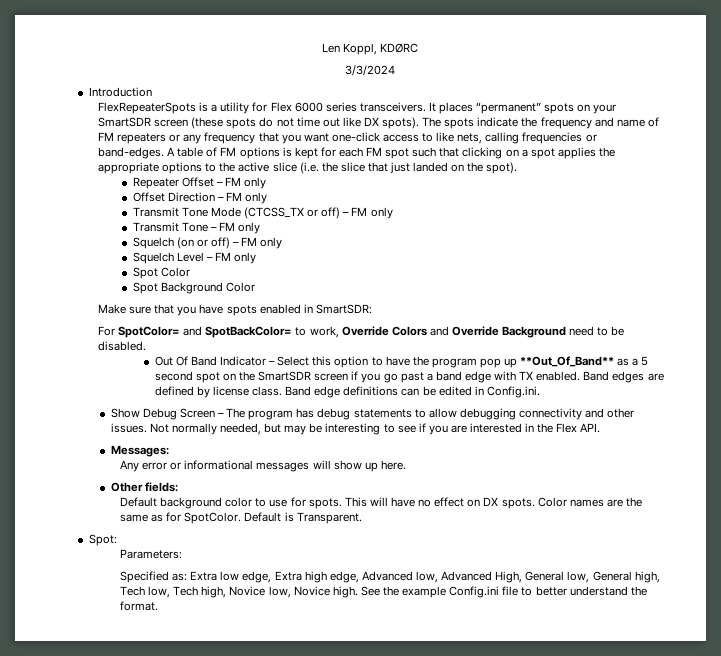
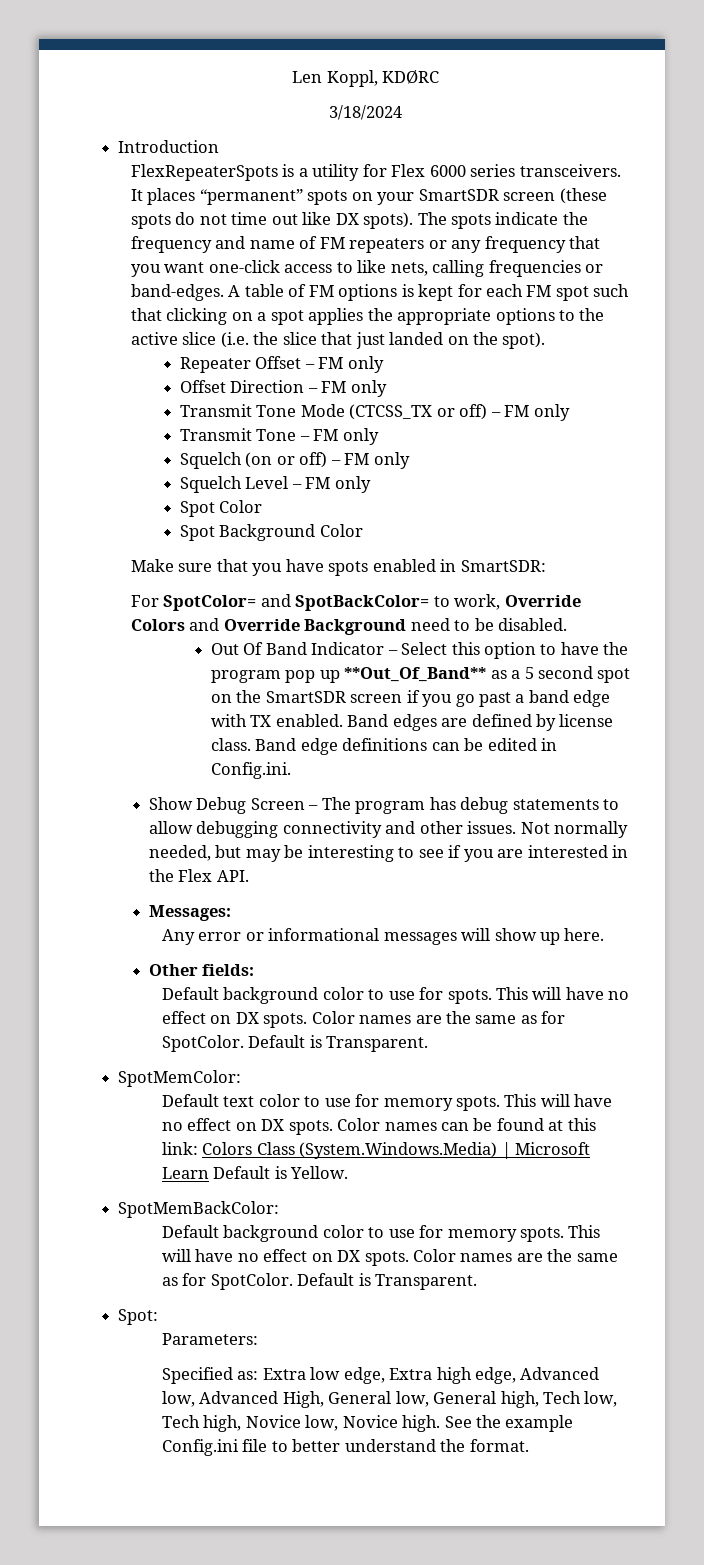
[345,65,395,76] 3/3/2024 -> [329,105,402,120] 3/18/2024
(362, 518) none -> [118,1070,242,1087] [161,1094,613,1111] [161,1118,596,1135] [161,1142,591,1159] [161,1166,349,1179] [118,1201,280,1218] [161,1225,601,1242] [161,1249,618,1266] [161,1273,478,1290] // SpotMemColor: // Default text color to use for memory spots. This will have no effect on DX spots. Color names can be found at this link: Colors Class (System.Windows.Media) | Microsoft Learn Default is Yellow. // SpotMemBackColor: // Default background color to use for memory spots. This will have no effect on DX spots. Color names are the same as for SpotColor. Default is Transparent.

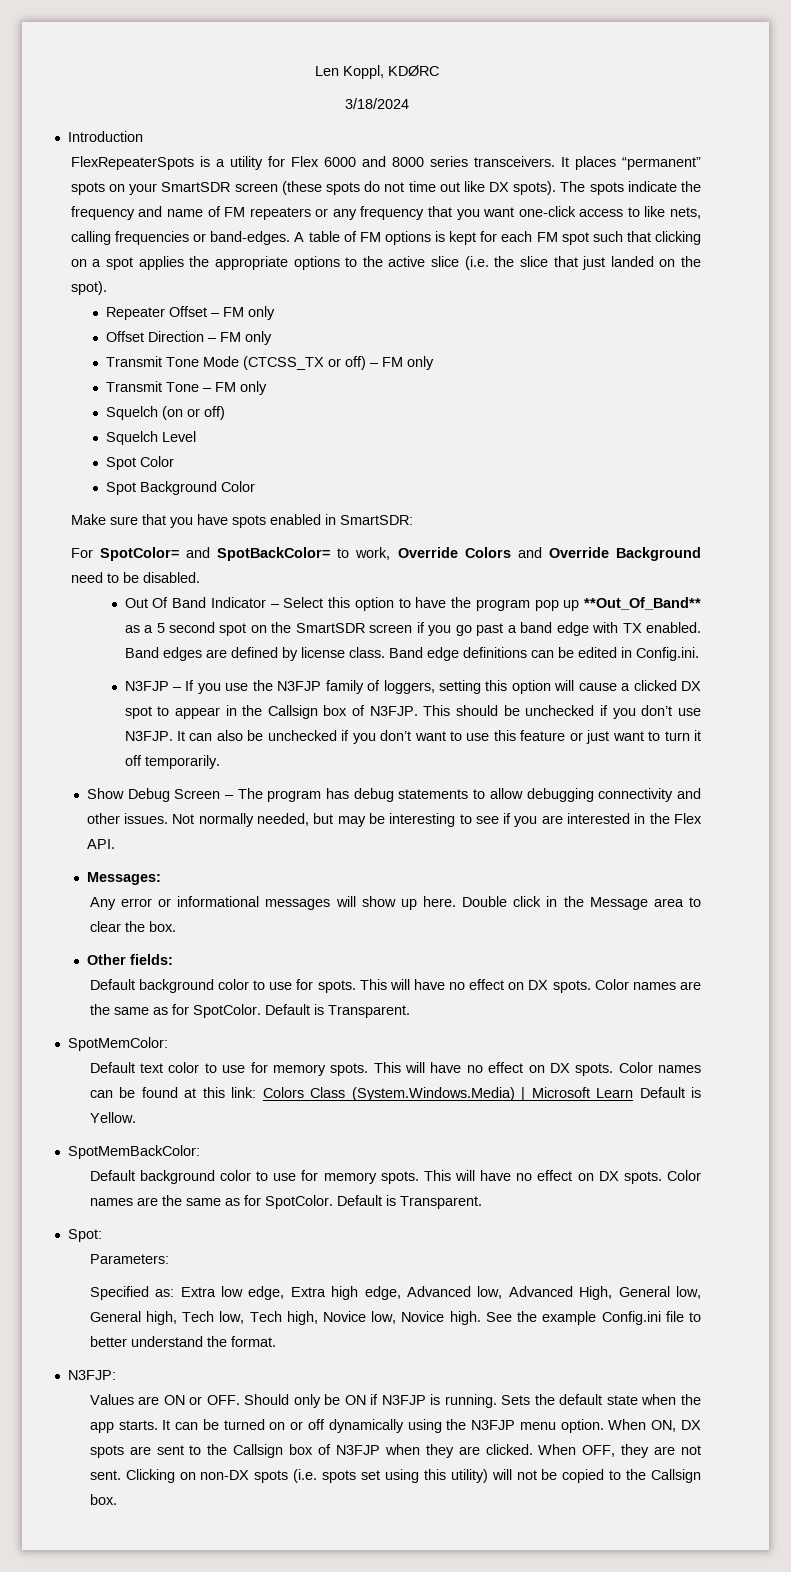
(466, 171) none -> [361,156,424,167] and 8000
[330,452,410,469] – FM only -> (225, 413) none
[291,476,371,493] – FM only -> (196, 436) none
(291, 770) none -> [124,680,701,694] [124,705,702,719] [124,730,701,744] [124,755,220,769] // N3FJP – If you use the N3FJP family of loggers, setting this option will cause a clicked DX spot to appear in the Callsign box of N3FJP. This should be unchecked if you don’t use N3FJP. It can also be unchecked if you don’t want to use this feature or just want to turn it off temporarily.
(605, 934) none -> [462,896,701,910] [89,921,176,932] Double click in the Message area to clear the box.
(529, 1445) none -> [67,1370,116,1380] [89,1394,701,1408] [89,1419,701,1433] [89,1444,701,1458] [89,1469,701,1483] [89,1494,117,1505] // N3FJP: // Values are ON or OFF. Should only be ON if N3FJP is running. Sets the default state when the app starts. It can be turned on or off dynamically using the N3FJP menu option. When ON, DX spots are sent to the Callsign box of N3FJP when they are clicked. When OFF, they are not sent. Clicking on non-DX spots (i.e. spots set using this utility) will not be copied to the Callsign box.

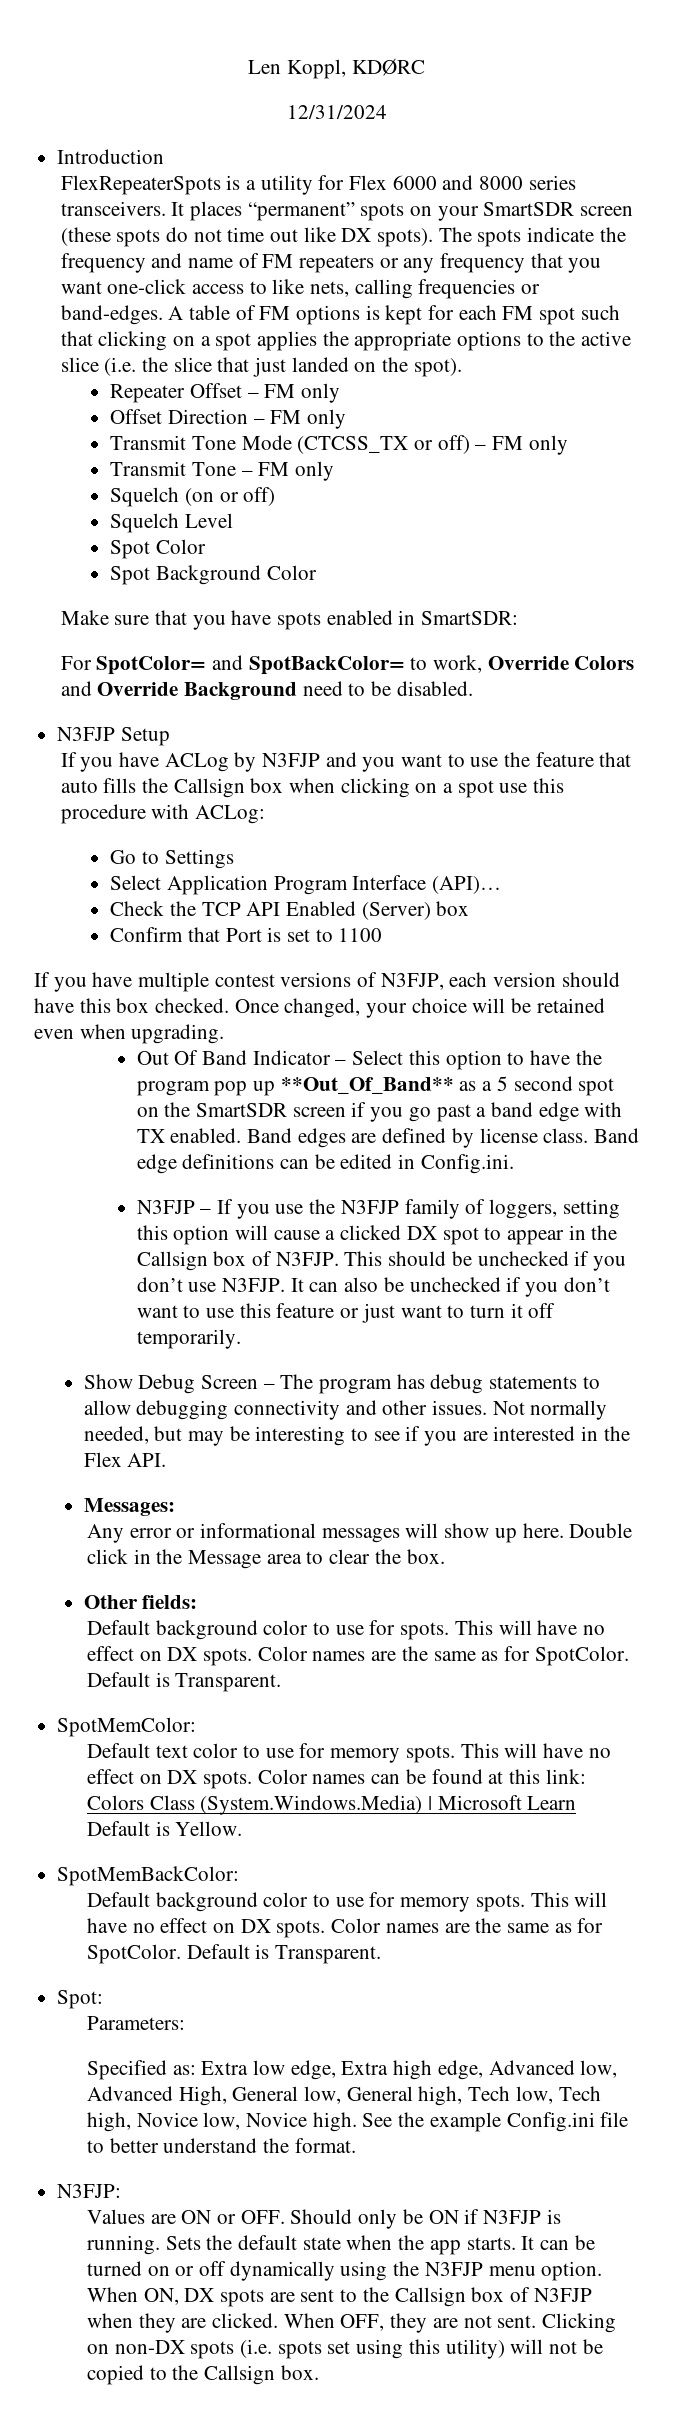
[344,98,409,109] 3/18/2024 -> [286,105,387,119] 12/31/2024
(200, 577) none -> [57,727,170,746] [60,752,632,772] [60,778,564,798] [60,804,265,824] [110,849,234,869] [110,875,501,895] [110,901,470,920] [110,927,383,942] [34,972,620,992] [34,998,605,1018] [34,1024,225,1044] // N3FJP Setup // If you have ACLog by N3FJP and you want to use the feature that auto fills the Callsign box when clicking on a spot use this procedure with ACLog: // Go to Settings // Select Application Program Interface (API)… // Check the TCP API Enabled (Server) box // Confirm that Port is set to 1100 // If you have multiple contest versions of N3FJP, each version should have this box checked. Once changed, your choice will be retained even when upgrading.

